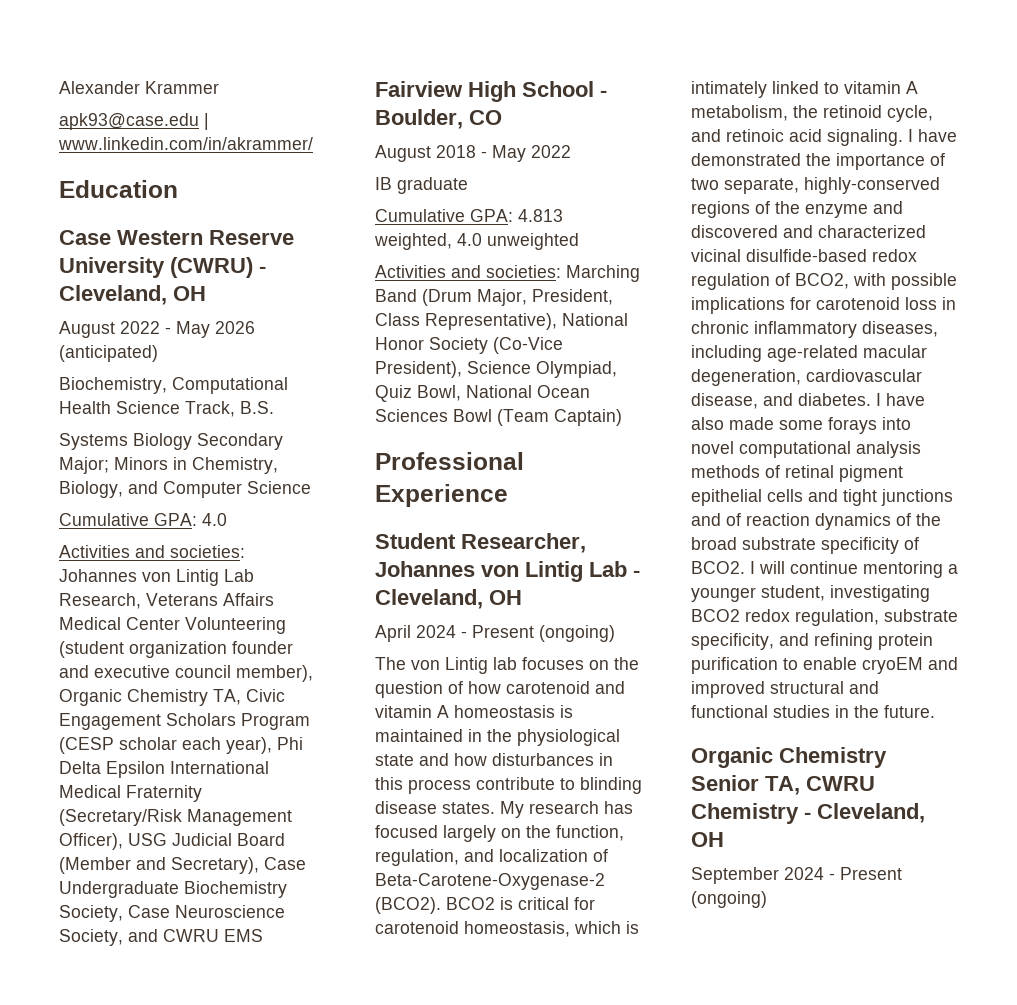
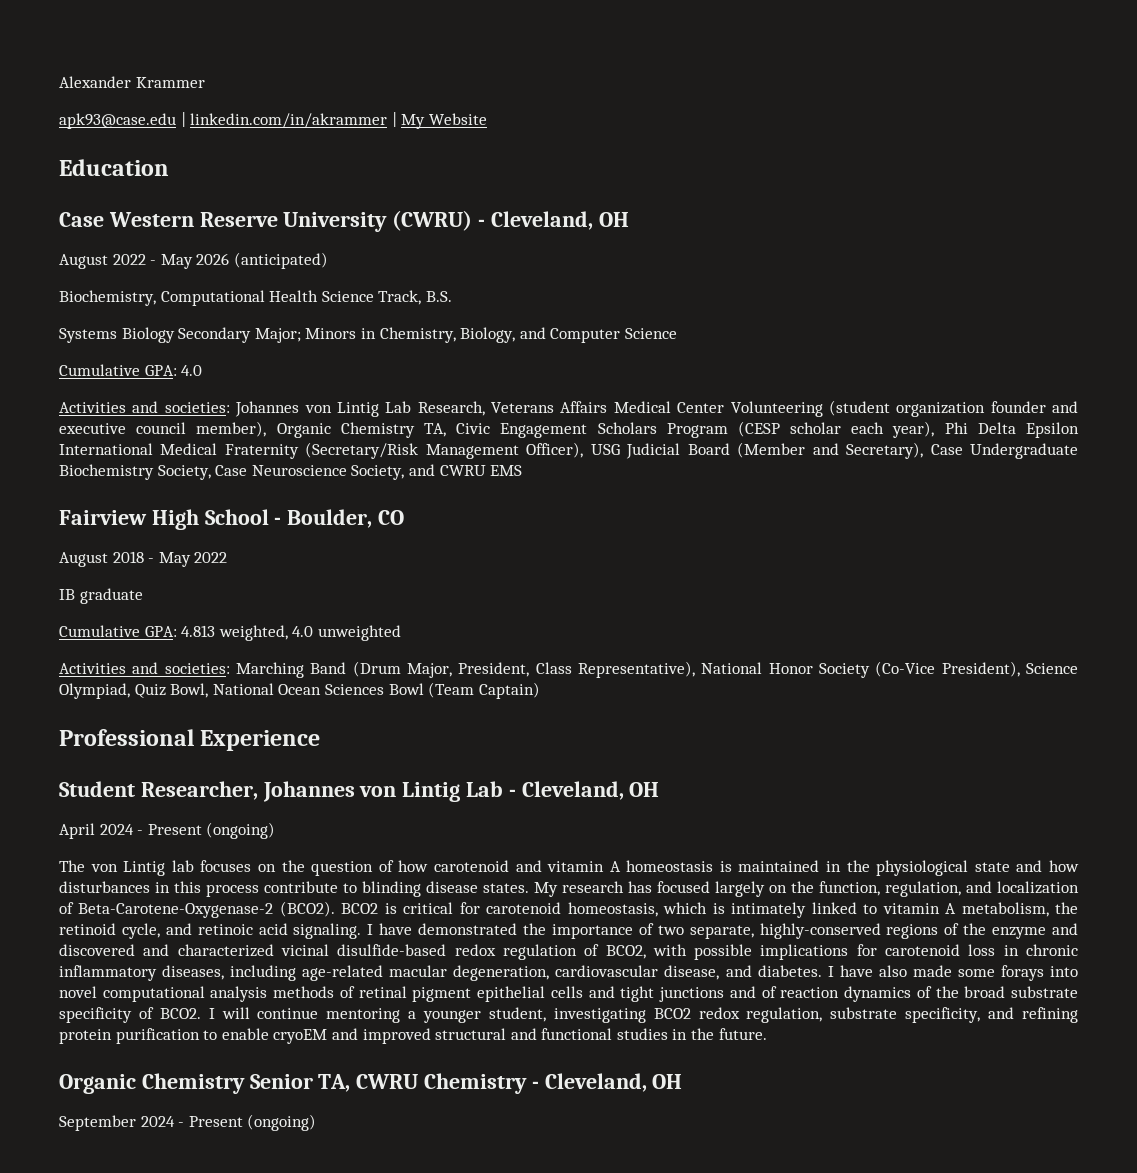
[58,137,313,150] www.linkedin.com/in/akrammer/ -> [190,112,487,129] linkedin.com/in/akrammer | My Website

